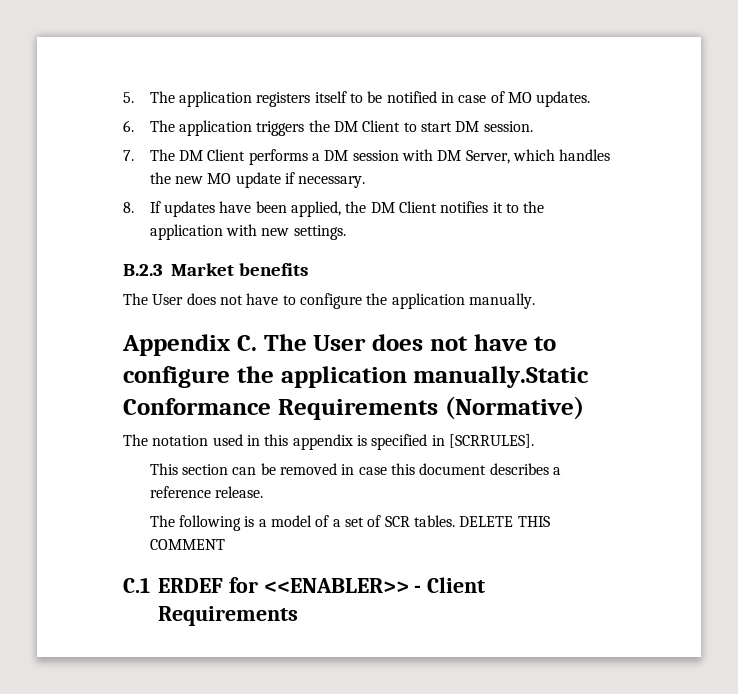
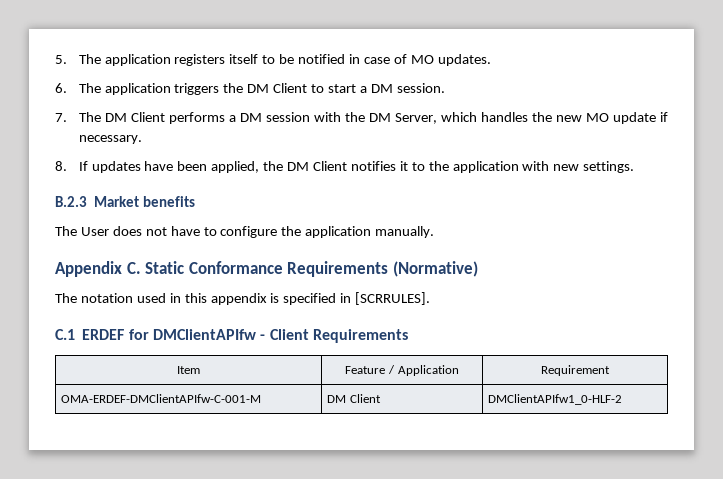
(452, 127) none -> [359,86,367,93] a
(433, 155) none -> [344,112,365,122] the
[263,334,557,351] [123,366,590,388] The User does not have to configure the application manually.Static -> [145,261,185,274] Static
[149,463,561,475] [149,486,264,498] [149,515,550,531] [149,539,225,550] // This section can be removed in case this document describes a reference release. // The following is a model of a set of SCR tables. DELETE THIS COMMENT -> (431, 298) none
[263,578,409,593] <<ENABLER>> -> [152,329,256,340] DMClientAPIfw
(298, 616) none -> [177,366,200,374] [345,365,459,376] [541,365,610,376] [61,394,262,403] [327,394,381,403] [488,394,623,405] // Item | Feature / Application | Requirement // OMA-ERDEF-DMClientAPIfw-C-001-M | DM Client | DMClientAPIfw1_0-HLF-2

